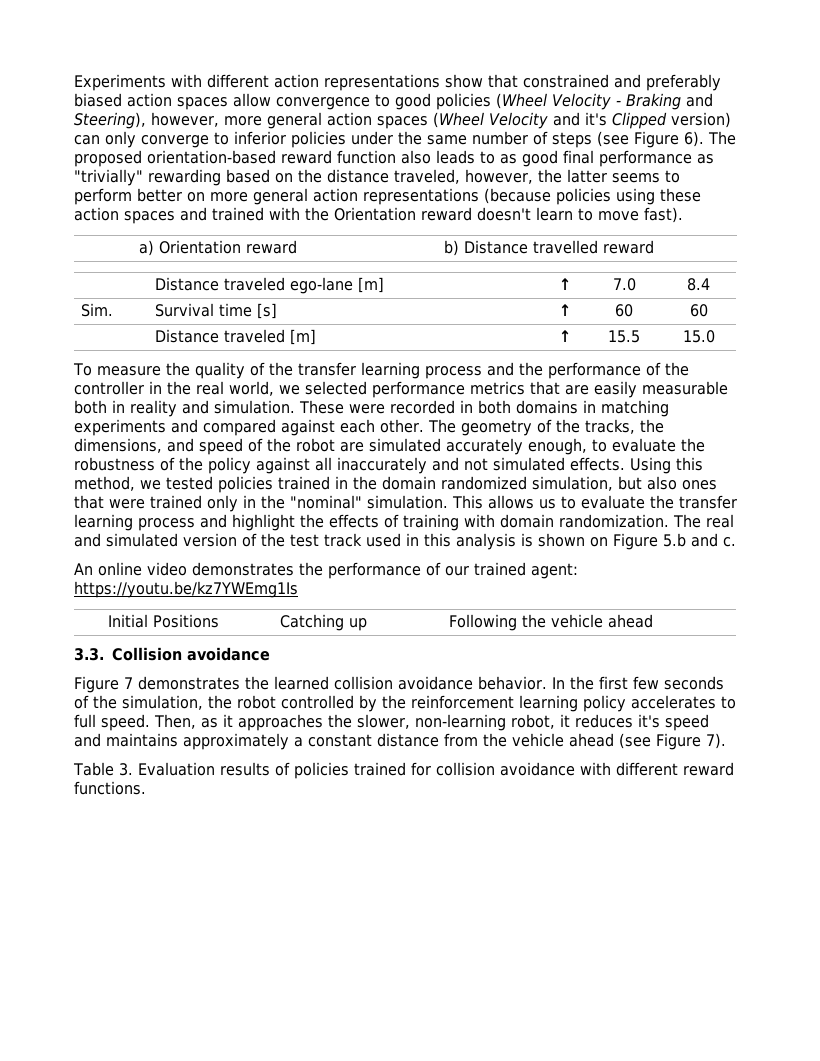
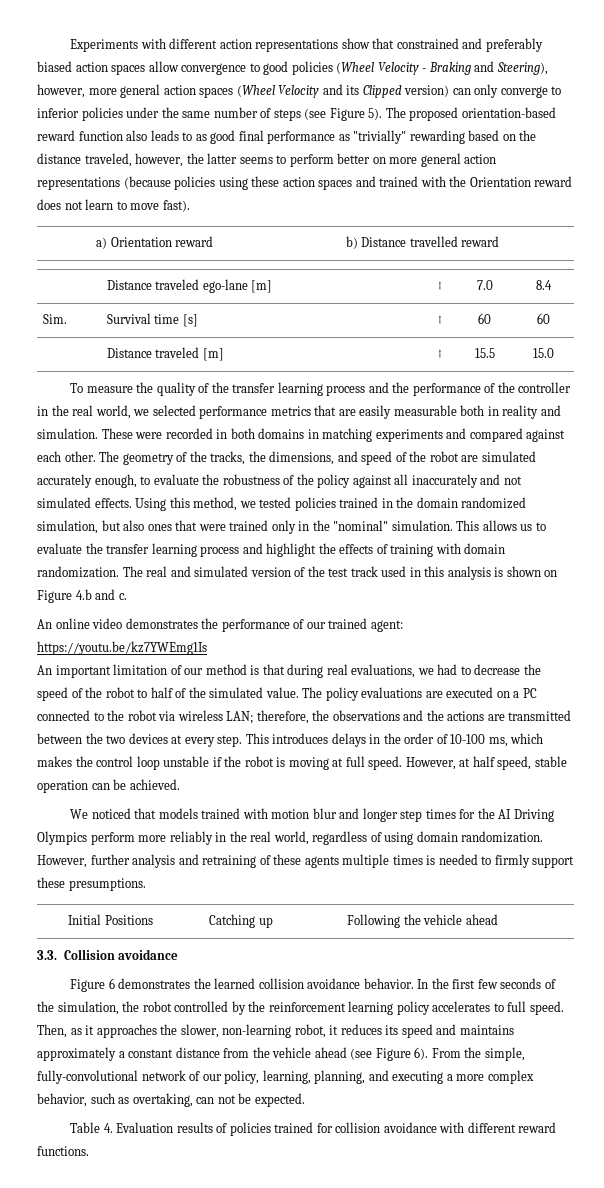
[584,112,607,126] it's -> [346,85,360,95] its
[683,131,704,147] 6). -> [368,108,383,120] 5).
[477,207,531,221] doesn't -> [37,199,83,210] does not
[662,533,686,547] 5.b -> [75,589,92,600] 4.b
(298, 589) none -> [37,664,541,678] [37,687,537,701] [37,710,572,724] [37,733,544,747] [37,756,567,770] [37,779,180,793] [70,808,554,822] [37,831,544,845] [37,854,575,868] [37,877,146,891] // An important limitation of our method is that during real evaluations, we had to decrease the speed of the robot to half of the simulated value. The policy evaluations are executed on a PC connected to the robot via wireless LAN; therefore, the observations and the actions are transmitted between the two devices at every step. This introduces delays in the order of 10-100 ms, which makes the control loop unstable if the robot is moving at full speed. However, at half speed, stable operation can be achieved. // We noticed that models trained with motion blur and longer step times for the AI Driving Olympics perform more reliably in the real world, regardless of using domain randomization. However, further analysis and retraining of these agents multiple times is needed to firmly support these presumptions.
[123,677,133,689] 7 -> [108,978,115,989] 6
[638,714,660,728] it's -> [385,1025,399,1035] its
[705,733,726,749] 7). -> [414,1047,525,1061] [37,1070,534,1084] [37,1093,305,1107] 6). From the simple, fully-convolutional network of our policy, learning, planning, and executing a more complex behavior, such as overtaking, can not be expected.
[118,763,133,776] 3. -> [103,1123,113,1133] 4.

